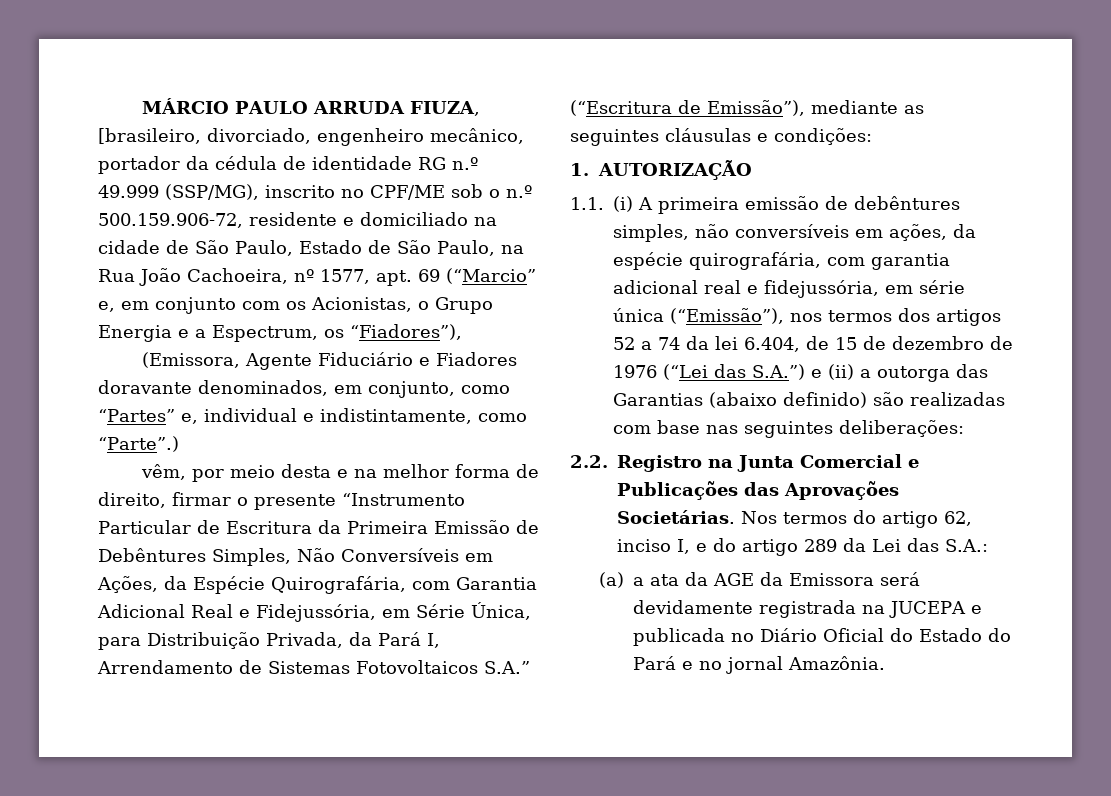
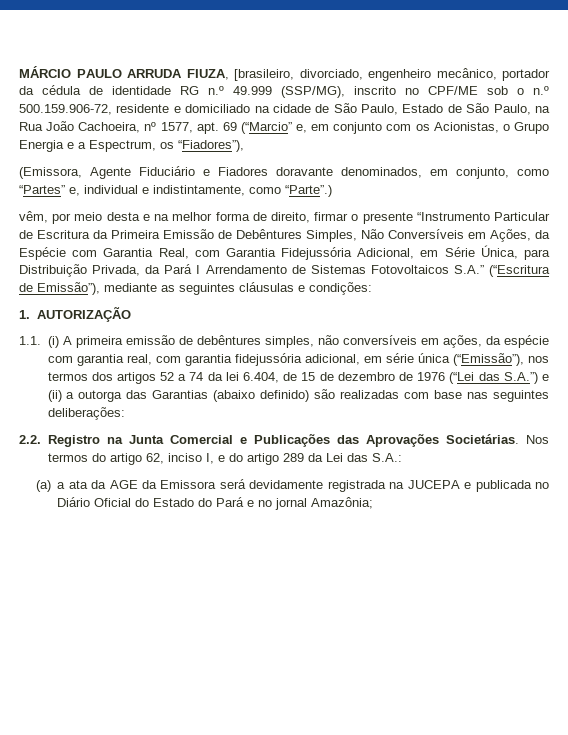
[271,576,537,594] [97,604,376,622] Quirografária, com Garantia Adicional Real e Fidejussória, -> [72,247,415,260] com Garantia Real, com Garantia Fidejussória Adicional,
[426,633,440,648] I, -> [196,265,201,274] I
[689,252,950,270] [613,280,879,298] quirografária, com garantia adicional real e fidejussória, -> [47,353,360,366] com garantia real, com garantia fidejussória adicional,
[787,656,885,670] Amazônia. -> [311,497,374,509] Amazônia;

